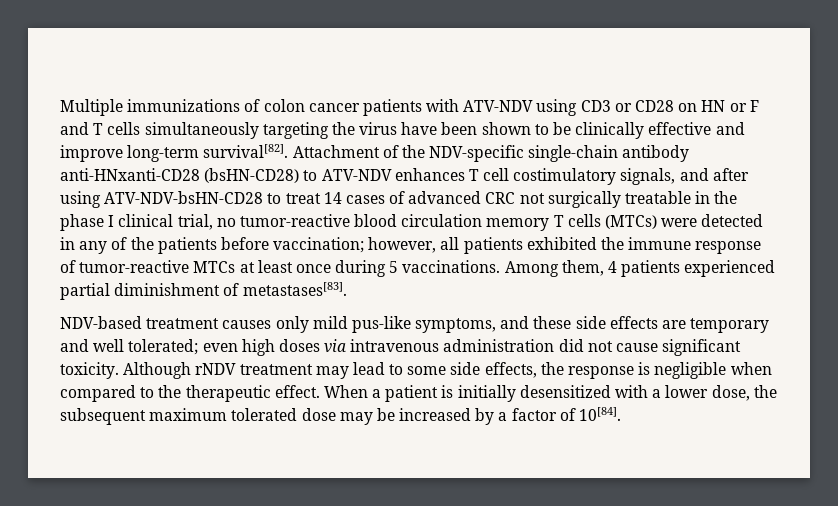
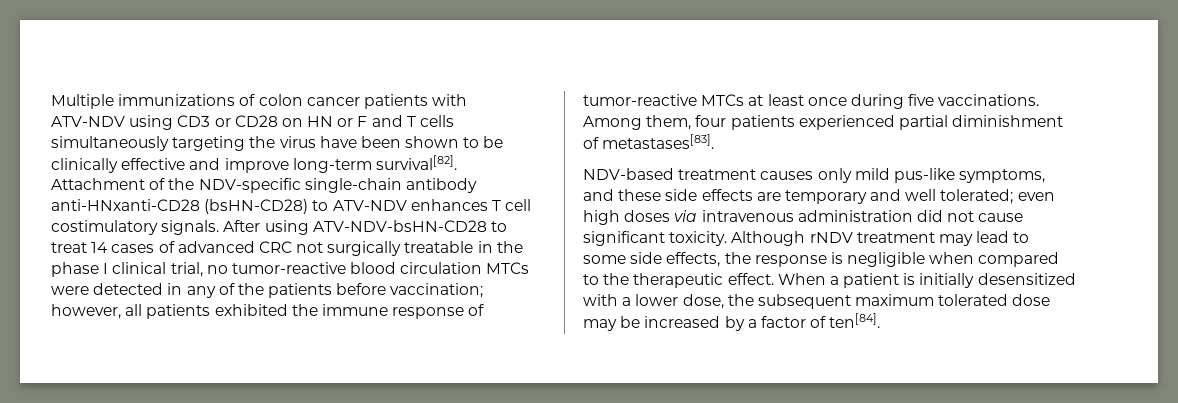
[620,168,749,185] signals, and after -> [161,220,261,235] signals. After
[486,214,658,231] memory T cells (MTCs) -> [486,262,530,274] MTCs
[389,261,399,273] 5 -> [908,94,935,106] five
[608,261,618,273] 4 -> [695,115,727,127] four
[579,407,622,421] 10[84]. -> [829,313,881,328] ten[84].

